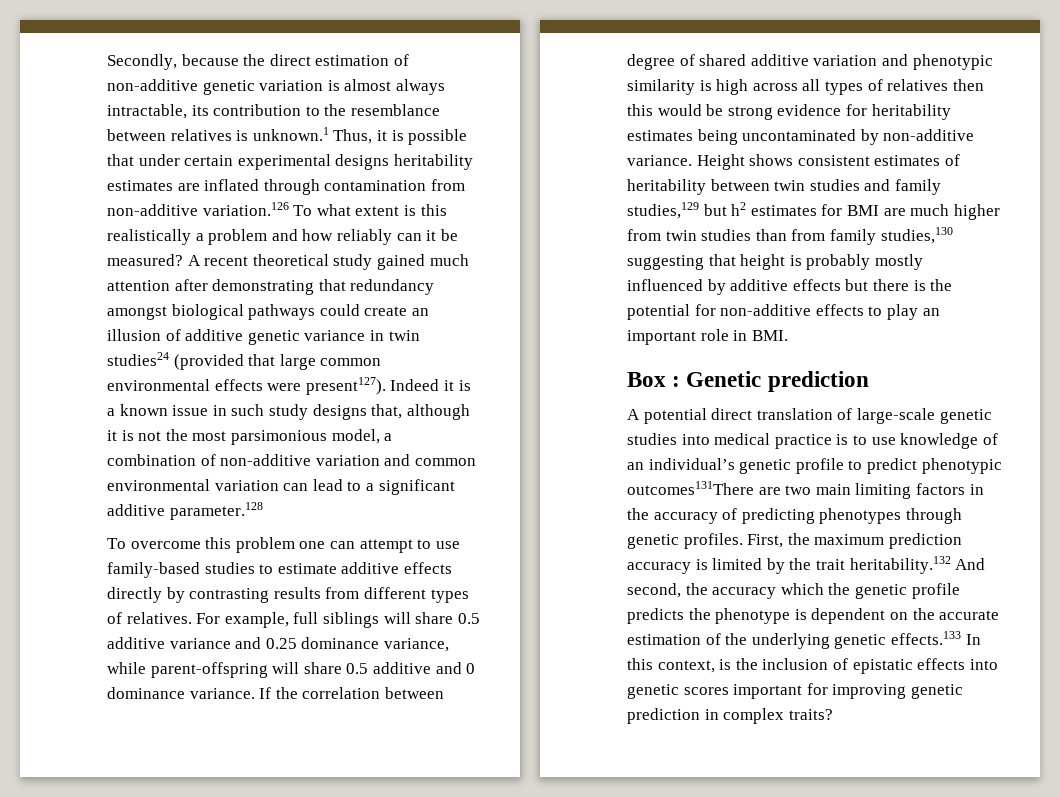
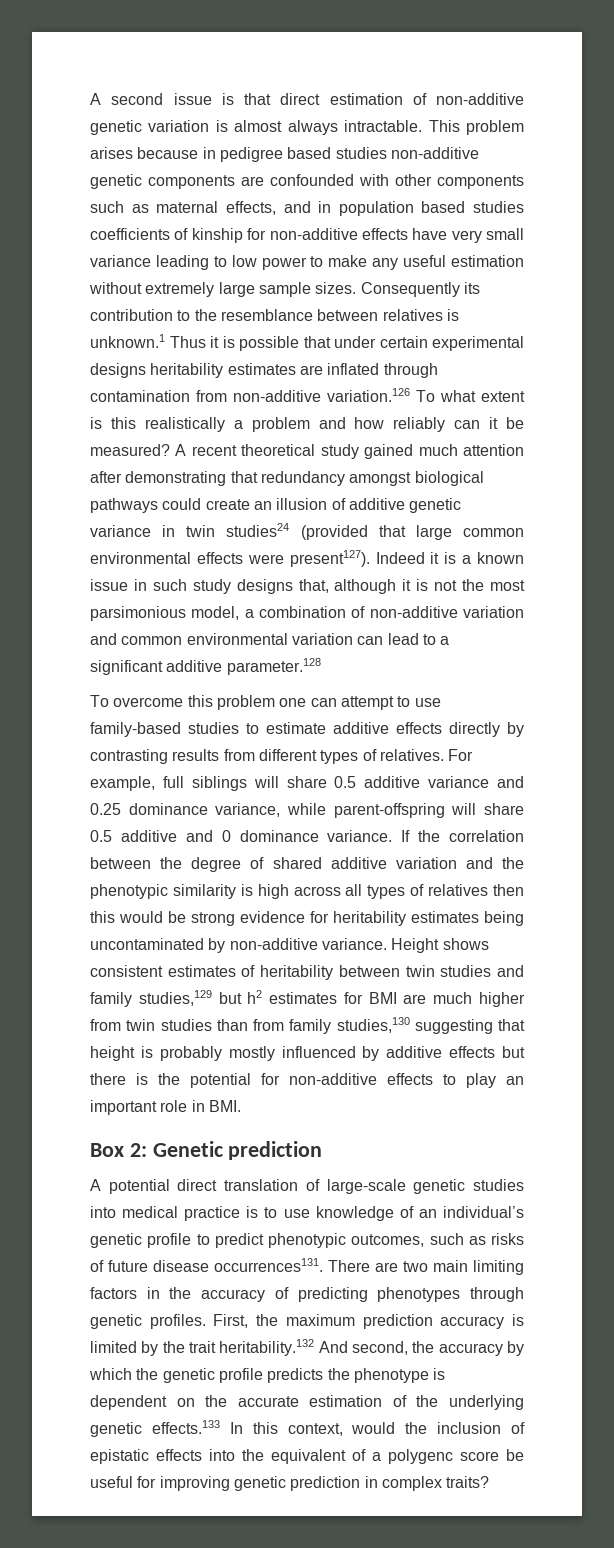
[107,54,266,70] Secondly, because the -> [90,93,271,105] A second issue is that
[107,104,187,119] intractable, -> [344,120,524,135] [90,147,479,162] [90,174,524,189] [90,201,524,216] [90,228,524,243] [90,255,524,270] [89,282,460,297] intractable. This problem arises because in pedigree based studies non-additive genetic components are confounded with other components such as maternal effects, and in population based studies coefficients of kinship for non-additive effects have very small variance leading to low power to make any useful estimation without extremely large sample sizes. Consequently
[333,129,373,144] Thus, -> [169,336,206,348] Thus
(444, 693) none -> [160,857,183,869] the
(908, 60) none -> [502,857,524,869] the
[672,376,681,387] : -> [129,1143,147,1157] 2:
[627,481,754,495] outcomes131There -> [351,1233,524,1247] [90,1258,370,1272] outcomes, such as risks of future disease occurrences131. There
(777, 593) none -> [506,1341,524,1356] by
[719,659,732,670] is -> [351,1422,396,1434] would
[627,684,803,699] genetic scores important -> [242,1449,524,1464] [90,1476,133,1488] the equivalent of a polygenc score be useful

